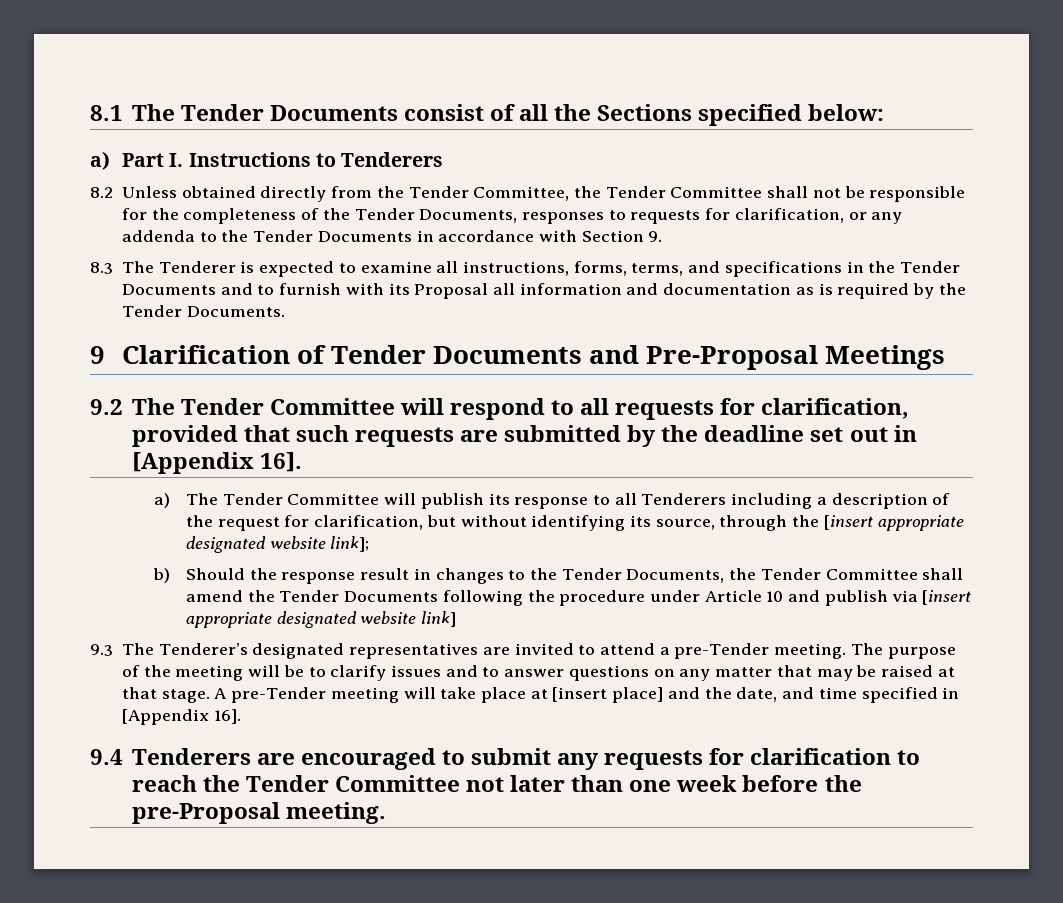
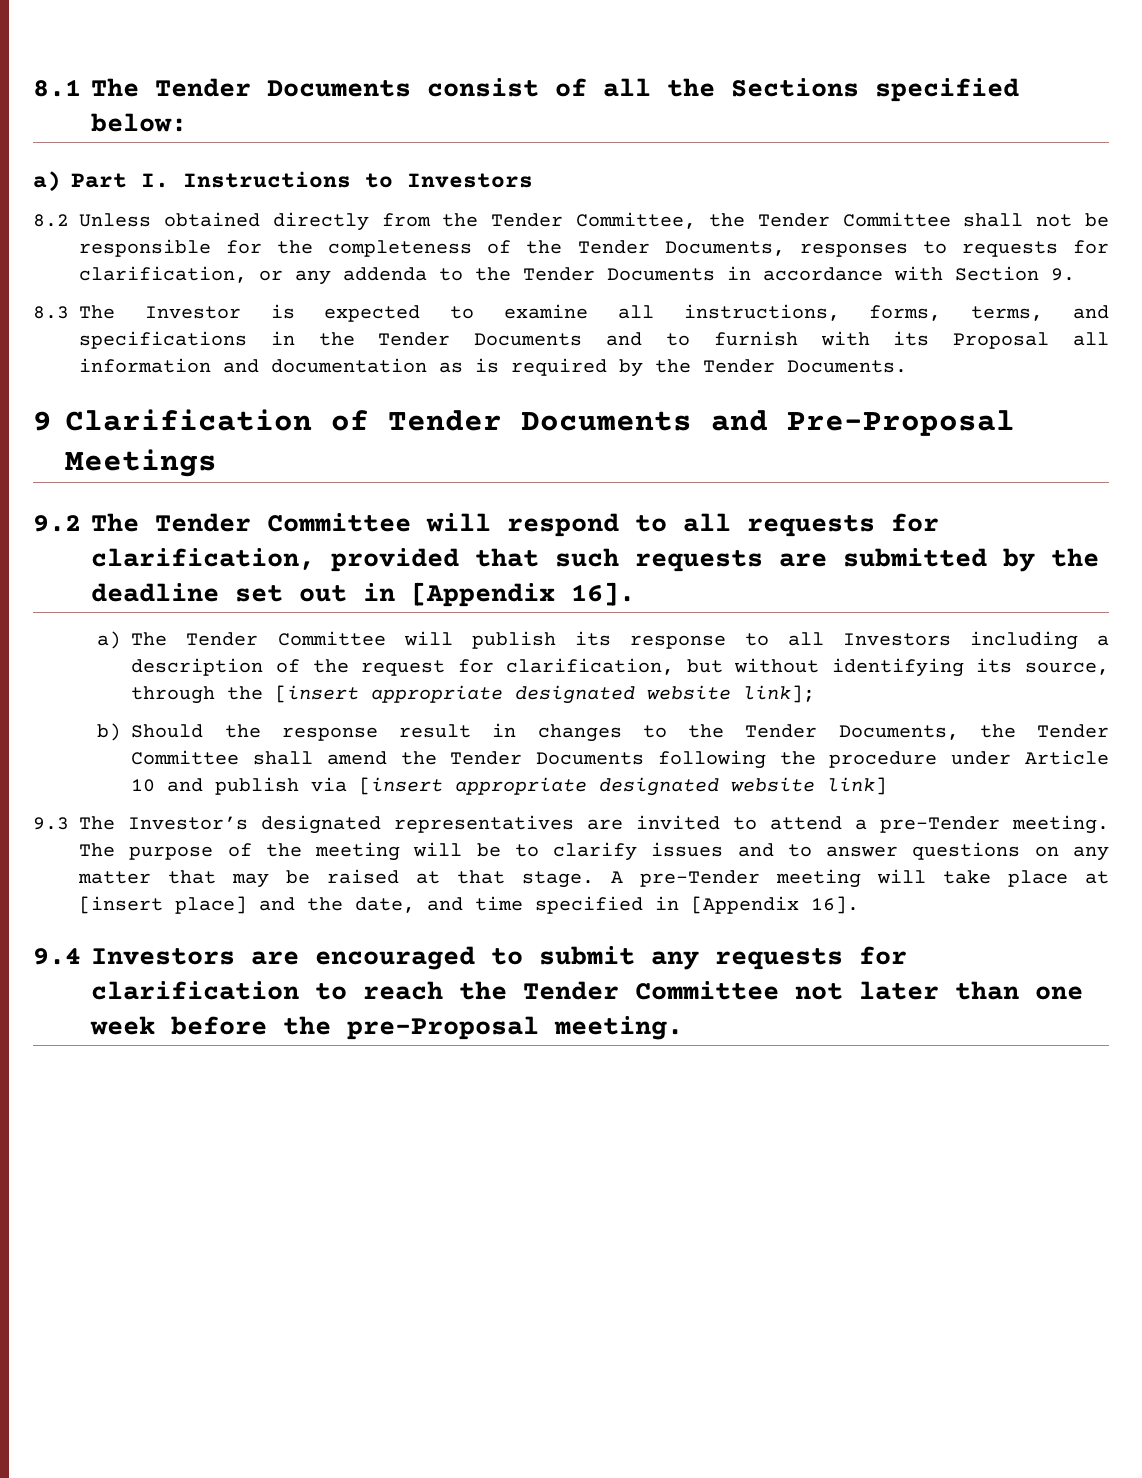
[341,152,444,167] Tenderers -> [407,173,533,188] Investors
[158,261,236,273] Tenderer -> [144,306,241,319] Investor
[641,493,727,505] Tenderers -> [842,633,951,646] Investors
[158,643,248,655] Tenderer’s -> [128,816,248,830] Investor’s
[131,748,251,765] Tenderers -> [91,948,235,965] Investors

